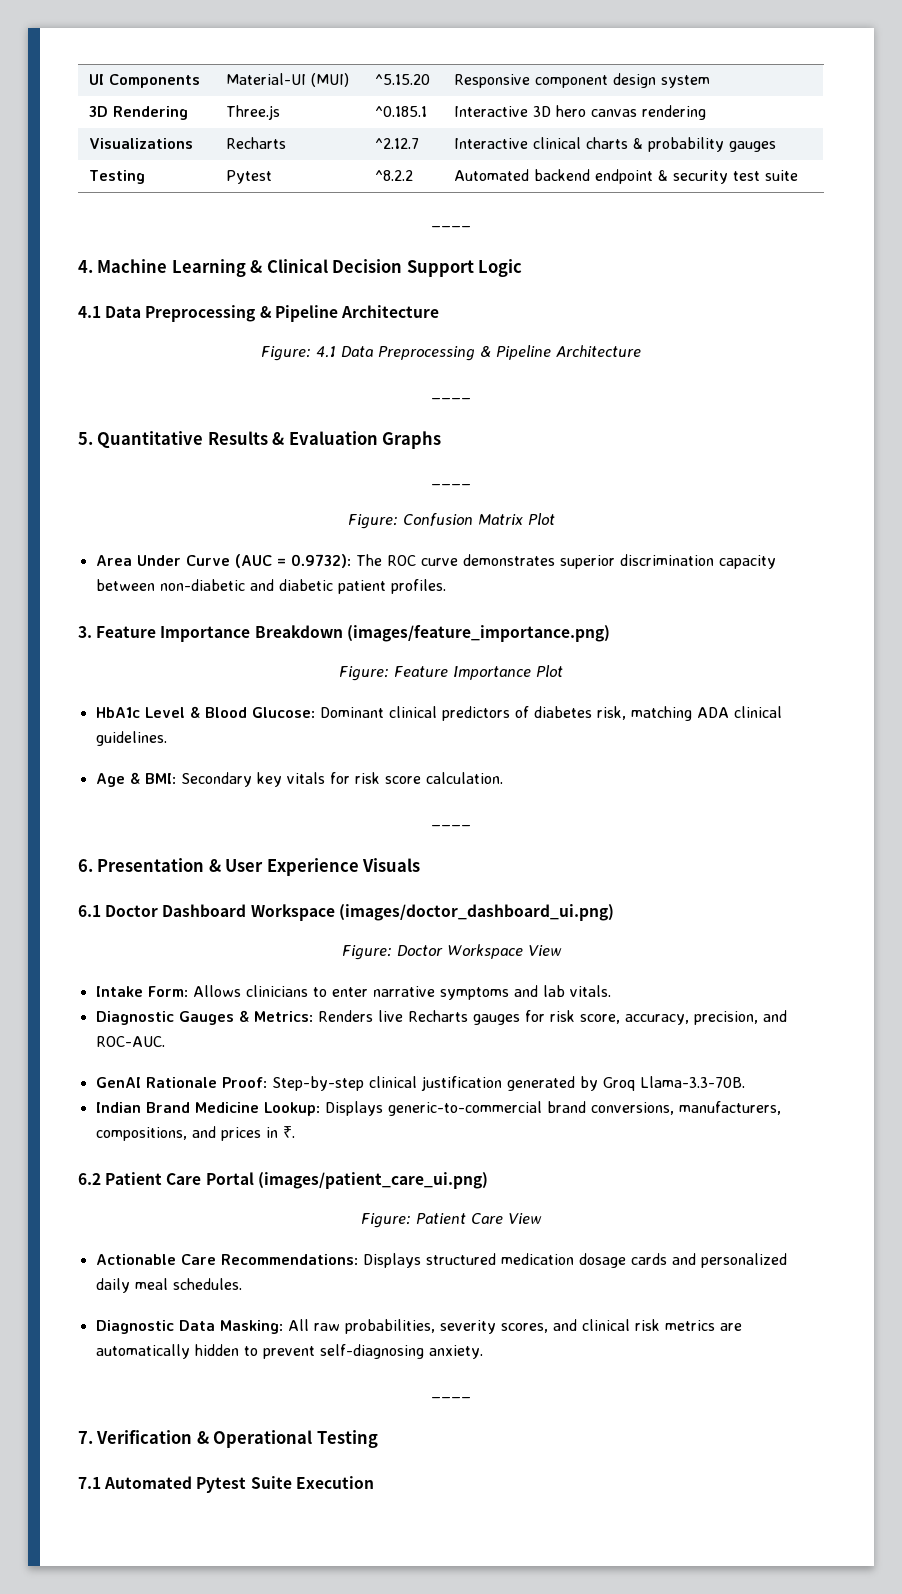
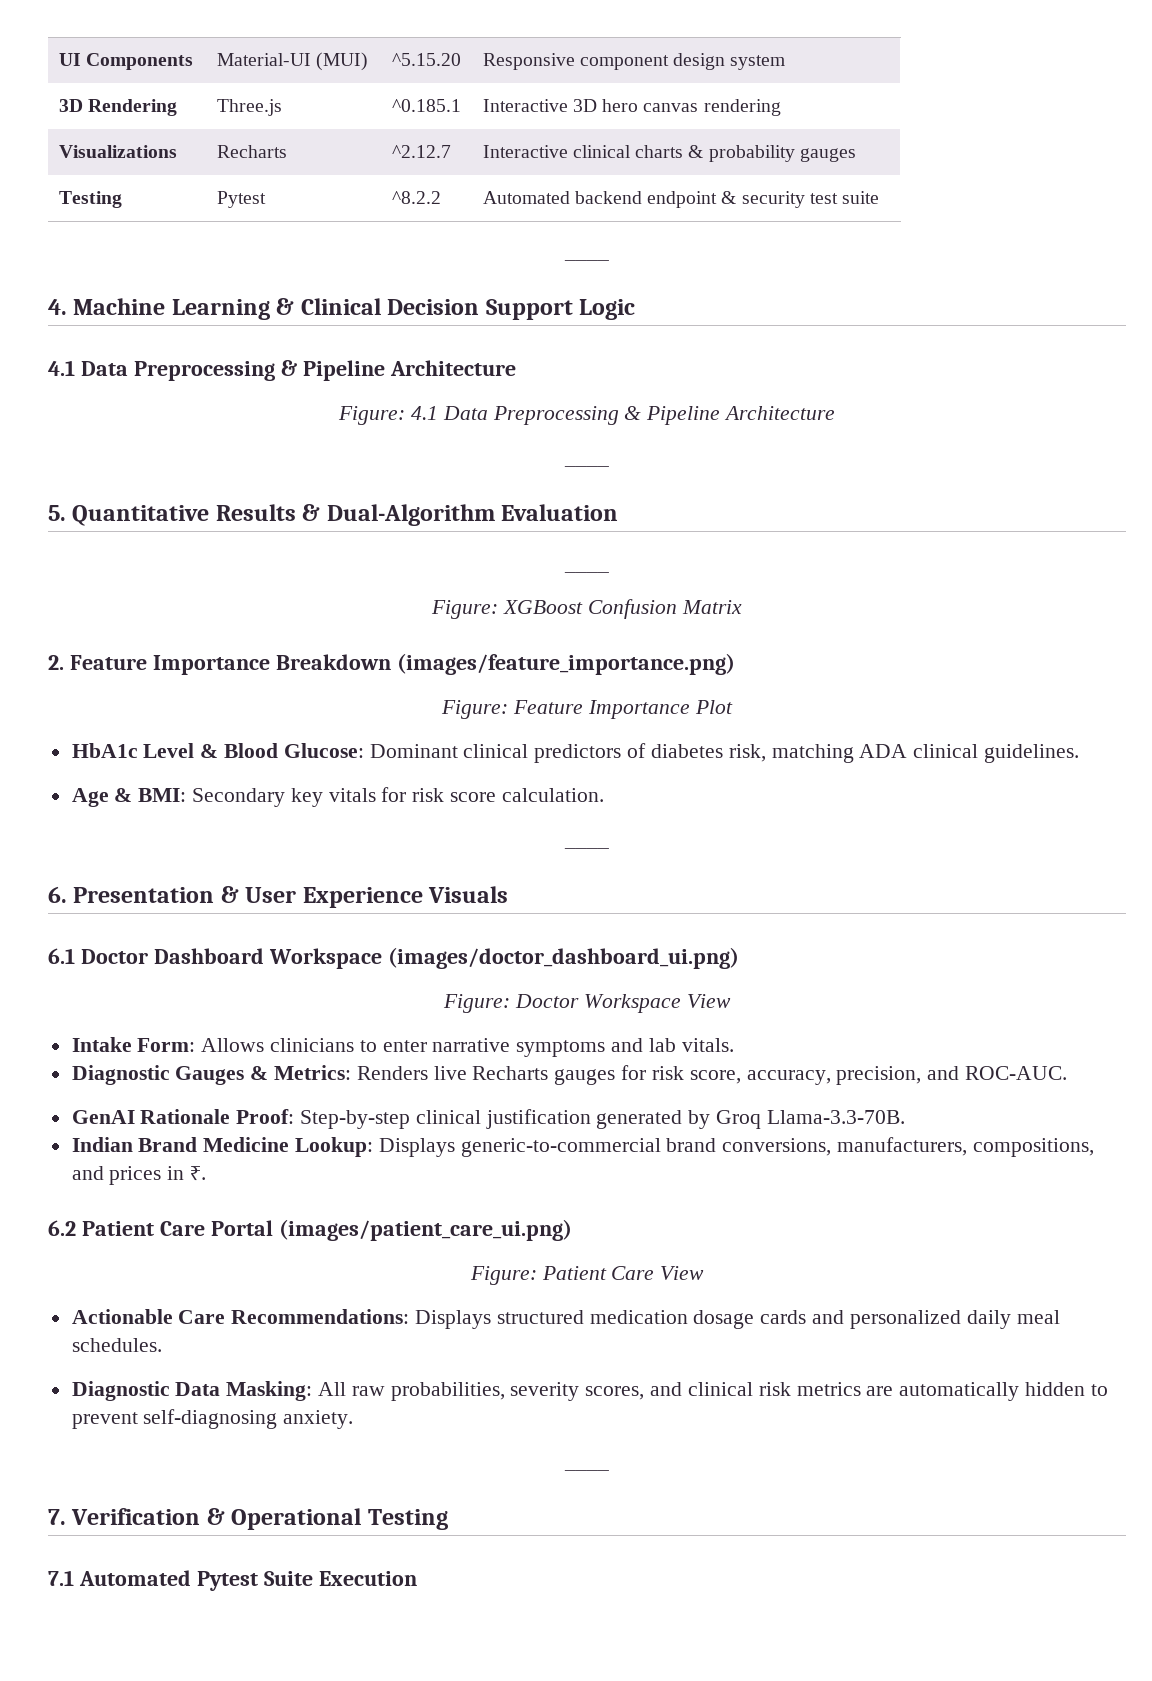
(285, 438) none -> [326,504,495,526] Dual-Algorithm
[382,431,442,449] Graphs -> (619, 512) none
(398, 521) none -> [503,600,584,614] XGBoost
[527,513,555,525] [95,554,776,569] [95,579,446,594] [78,626,92,638] Plot // Area Under Curve (AUC = 0.9732): The ROC curve demonstrates superior discrimination capacity between non-diabetic and diabetic patient profiles. // 3. -> [48,655,64,670] // 2.

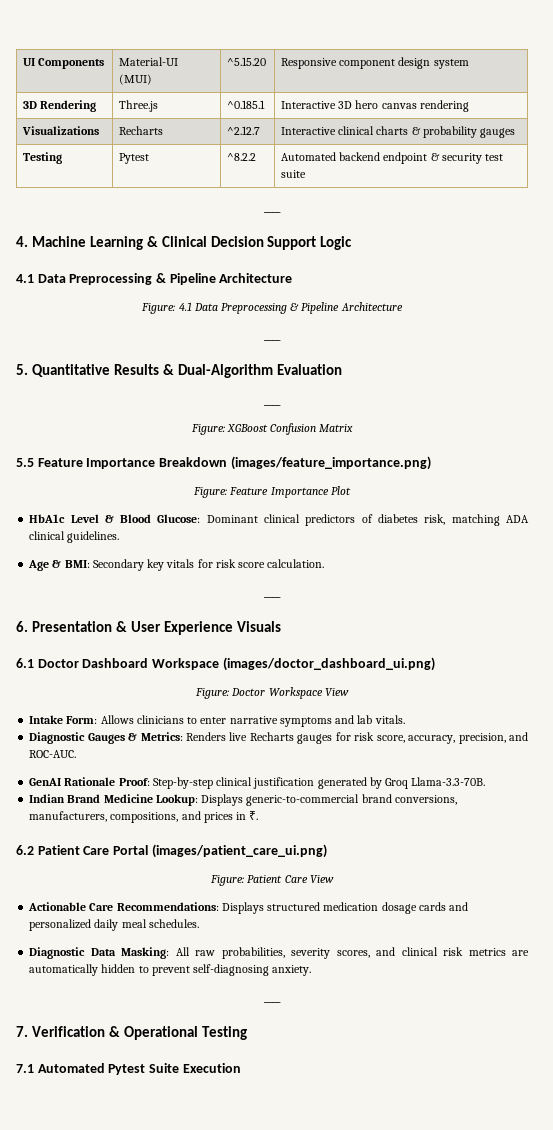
[48,655,64,670] 2. -> [16,458,34,467] 5.5

